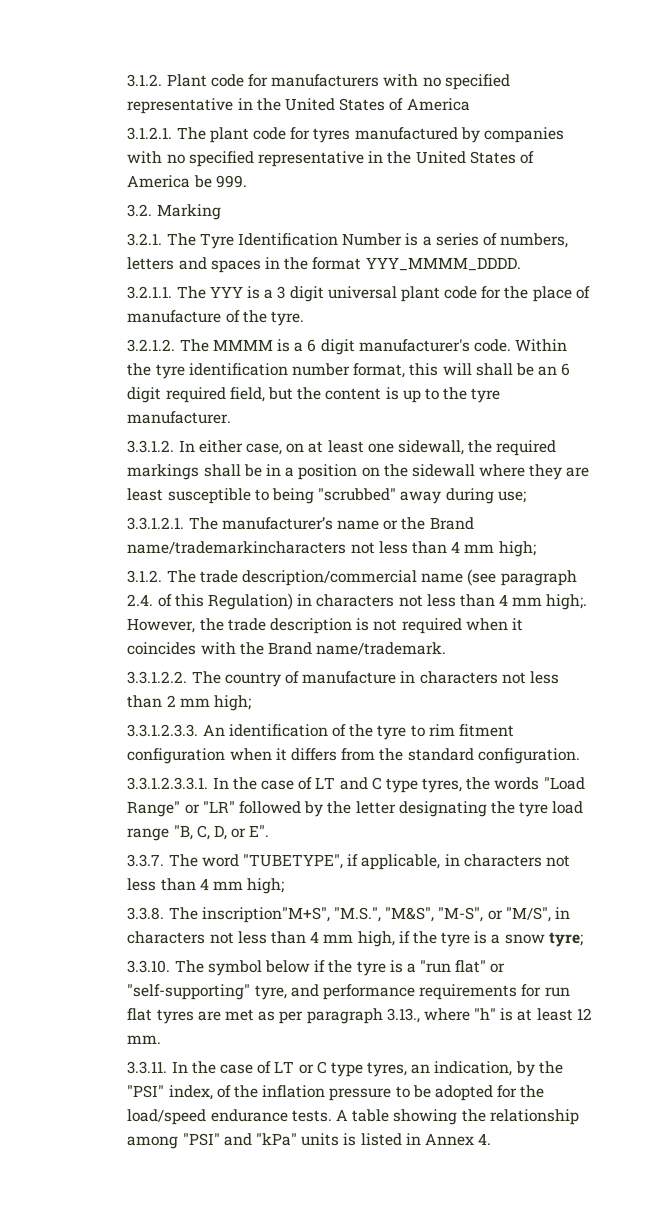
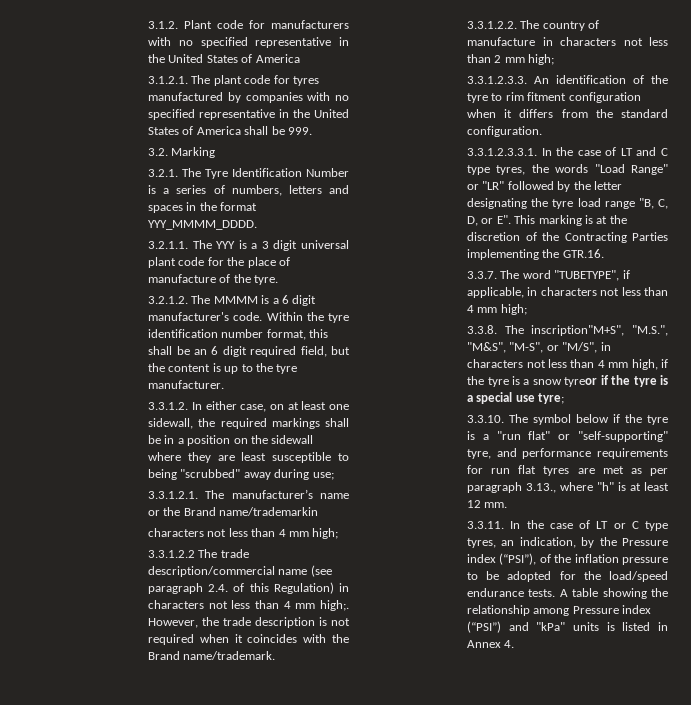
(191, 181) none -> [244,126,269,135] shall
[442,363,472,375] will -> (329, 333) none
[127,541,536,557] [127,570,163,583] name/trademarkincharacters not less than 4 mm high; // 3.1.2. -> [219,507,319,516] [148,528,339,539] [148,550,196,558] name/trademarkin // characters not less than 4 mm high; // 3.3.1.2.2
(270, 831) none -> [514,215,627,226] [467,232,668,243] [467,249,604,260] This marking is at the discretion of the Contracting Parties implementing the GTR.16.
(545, 939) none -> [564,375,668,387] [467,392,535,404] tyreor if the tyre is a special use
[127,1085,213,1100] "PSI" index, -> [622,538,668,546] [467,553,537,565] Pressure index (“PSI”),
[182,1133,220,1146] "PSI" -> [572,605,652,614] [467,621,502,633] Pressure index (“PSI”)

